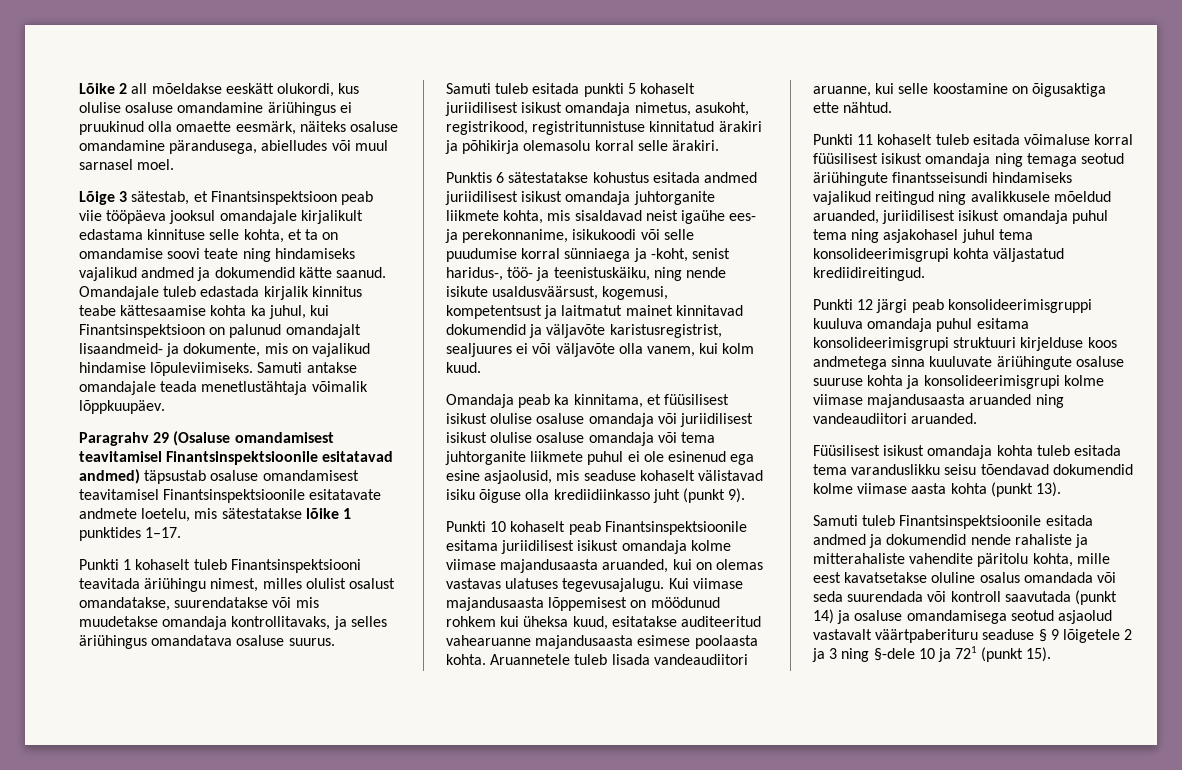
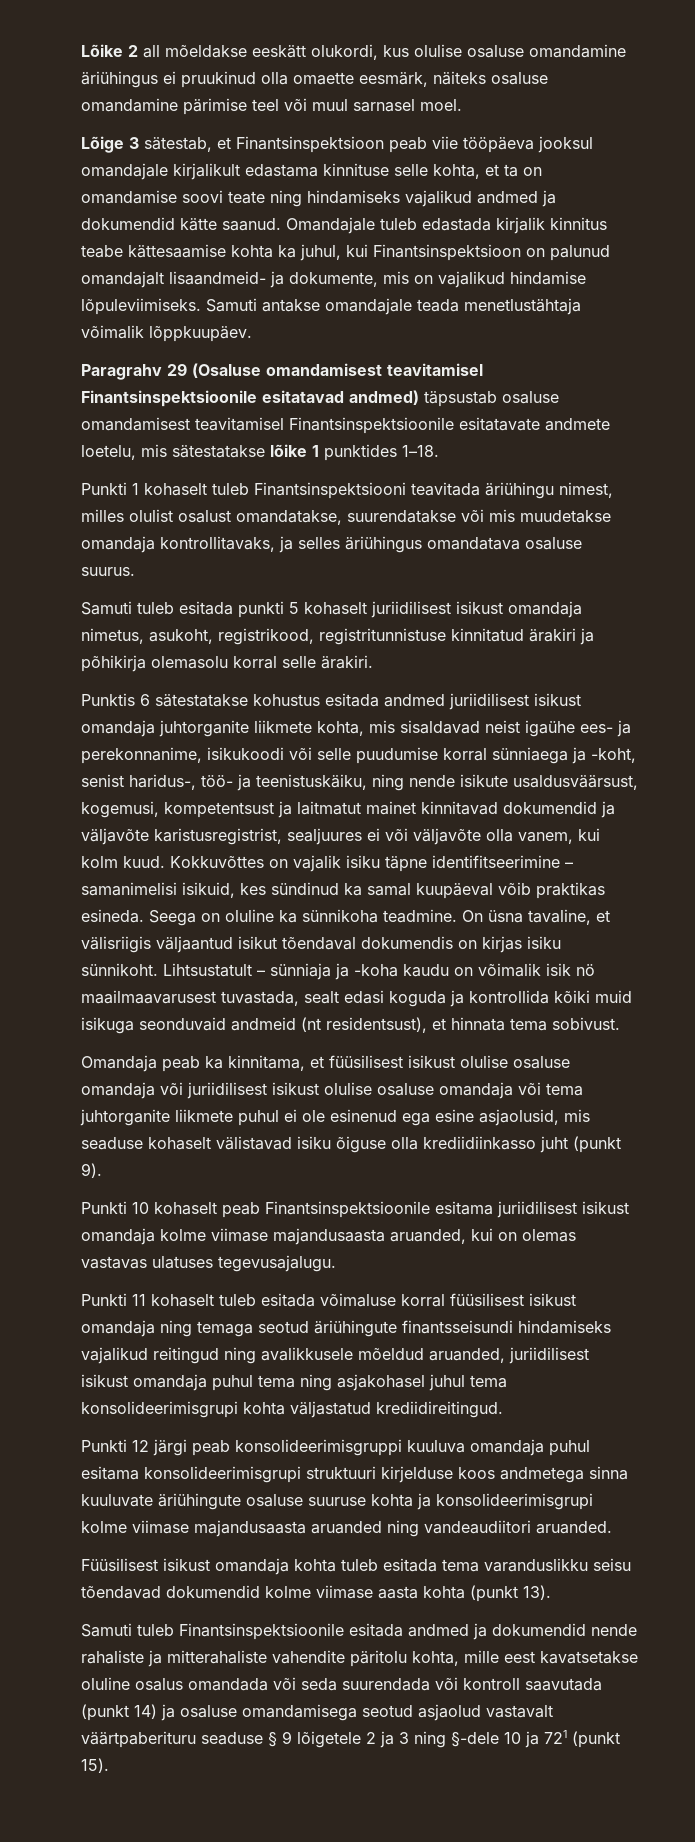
[169,140,328,154] pärandusega, abielludes -> [183,98,279,115] pärimise teel
[145,527,182,538] 1–17. -> [402,445,439,457] 1–18.
(481, 367) none -> [170,855,573,872] [81,882,605,899] [81,909,610,926] [81,936,561,953] [81,963,595,980] [81,990,632,1007] [81,1017,620,1034] Kokkuvõttes on vajalik isiku täpne identifitseerimine – samanimelisi isikuid, kes sündinud ka samal kuupäeval võib praktikas esineda. Seega on oluline ka sünnikoha teadmine. On üsna tavaline, et välisriigis väljaantud isikut tõendaval dokumendis on kirjas isiku sünnikoht. Lihtsustatult – sünniaja ja -koha kaudu on võimalik isik nö maailmaavarusest tuvastada, sealt edasi koguda ja kontrollida kõiki muid isikuga seonduvaid andmeid (nt residentsust), et hinnata tema sobivust.
[668,578,743,589] [446,597,720,611] [446,616,761,630] [446,635,758,649] [446,654,748,665] [813,83,1106,97] [813,102,893,113] Kui viimase majandusaasta lõppemisest on möödunud rohkem kui üheksa kuud, esitatakse auditeeritud vahearuanne majandusaasta esimese poolaasta kohta. Aruannetele tuleb lisada vandeaudiitori aruanne, kui selle koostamine on õigusaktiga ette nähtud. -> (336, 1263) none

